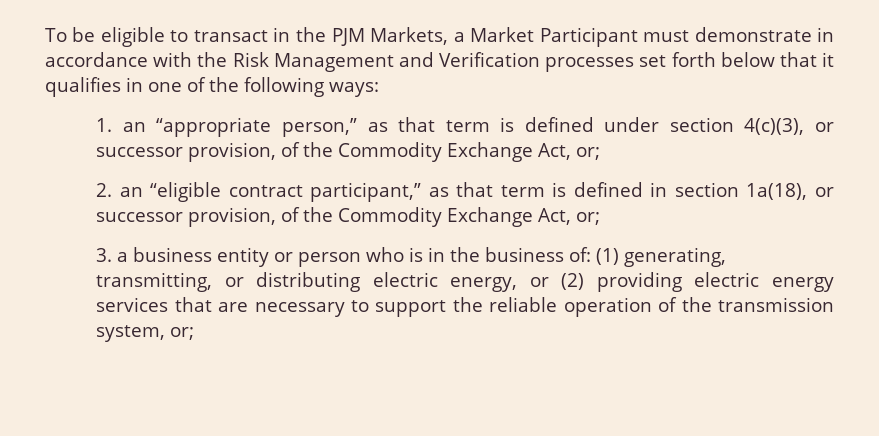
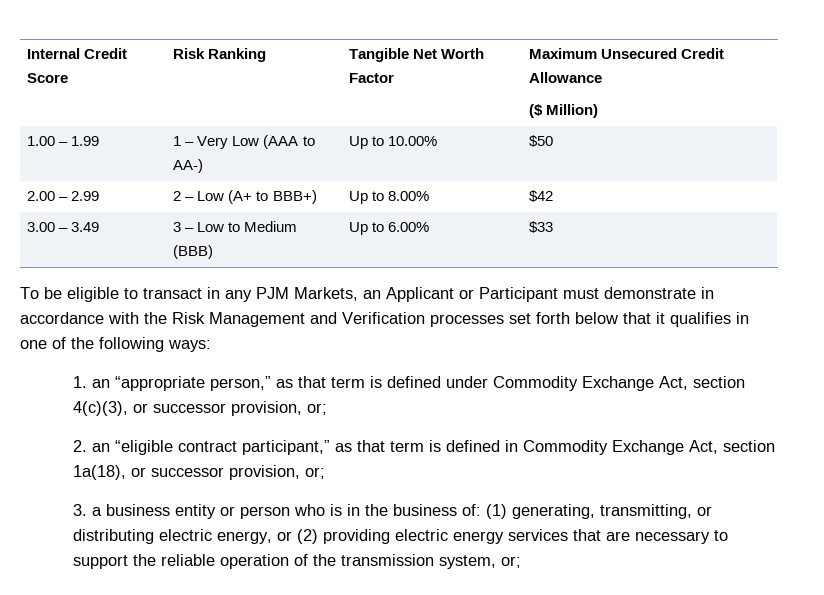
(45, 35) none -> [27,48,128,59] [27,73,69,83] [173,48,267,62] [349,48,485,62] [349,73,395,83] [529,48,725,59] [529,72,603,83] [529,104,599,118] [27,136,100,146] [173,135,315,149] [173,159,204,173] [349,136,438,149] [529,135,554,147] [27,191,100,201] [173,190,317,204] [349,191,430,204] [529,190,554,202] [27,222,100,232] [173,221,298,232] [173,245,214,259] [349,222,430,235] [529,221,554,233] Internal Credit Score | Risk Ranking | Tangible Net Worth Factor | Maximum Unsecured Credit Allowance // ($ Million) // 1.00 – 1.99 | 1 – Very Low (AAA to AA-) | Up to 10.00% | $50 // 2.00 – 2.99 | 2 – Low (A+ to BBB+) | Up to 8.00% | $42 // 3.00 – 3.49 | 3 – Low to Medium (BBB) | Up to 6.00% | $33 //
[295,27,326,42] the -> [225,290,252,302] any
[453,27,534,42] a Market -> [363,287,474,302] an Applicant or
(660, 124) none -> [493,376,689,391] Commodity Exchange Act,
[281,142,572,162] of the Commodity Exchange Act, -> (303, 408) none
(668, 189) none -> [523,440,719,455] Commodity Exchange Act,
[281,207,572,227] of the Commodity Exchange Act, -> (301, 472) none

